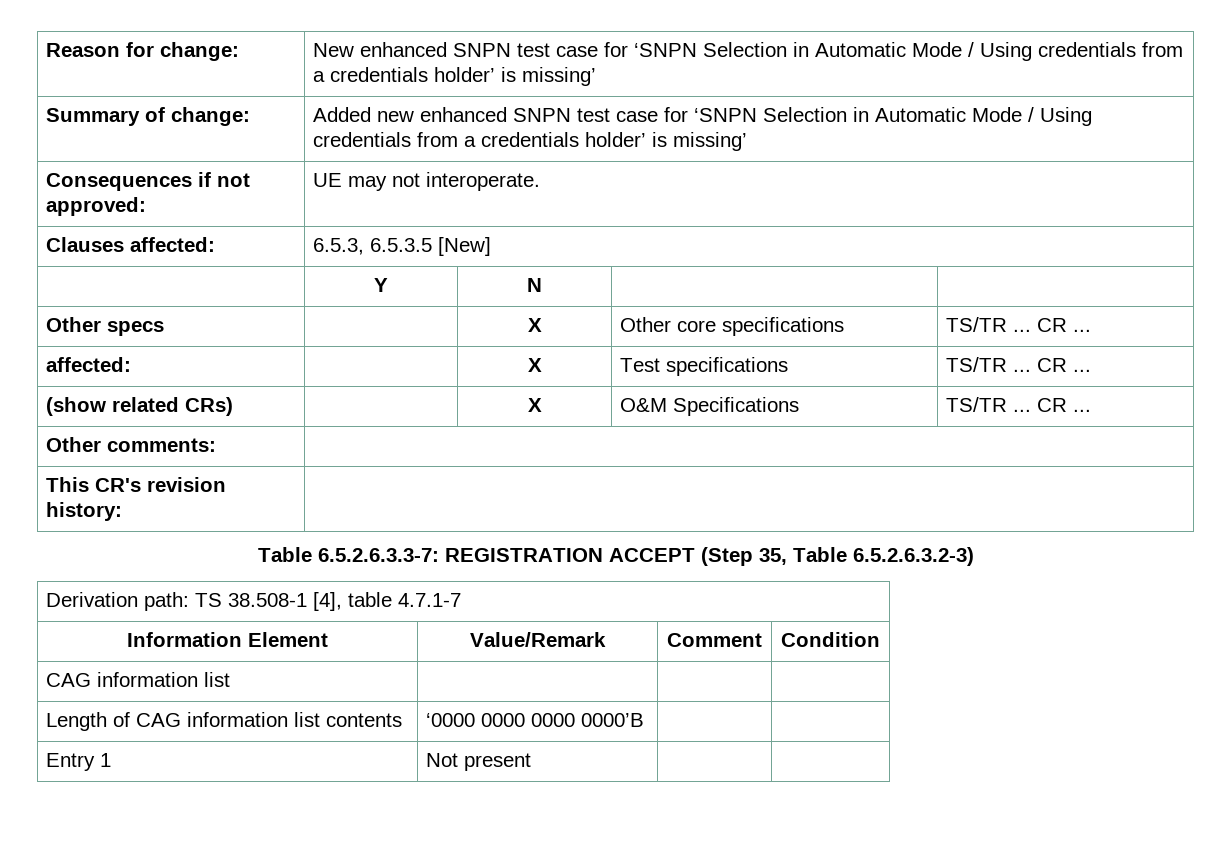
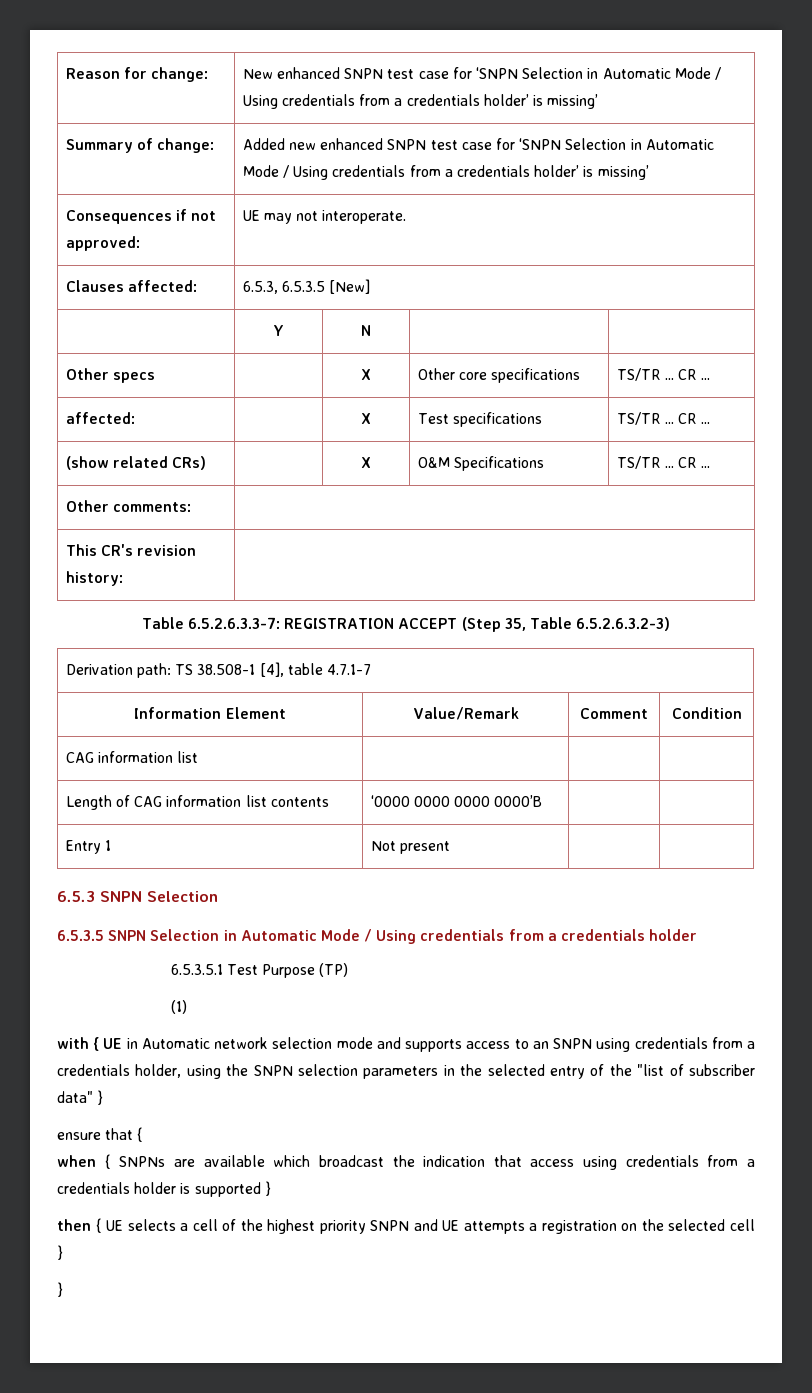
(531, 762) none -> [57,891,218,902] [57,929,698,944] [170,963,349,978] [170,1000,187,1014] [57,1037,756,1052] [57,1064,755,1079] [57,1090,104,1105] [57,1127,144,1142] [57,1154,755,1170] [57,1181,271,1197] [57,1218,755,1234] [57,1245,63,1260] [57,1282,63,1297] // 6.5.3 SNPN Selection // 6.5.3.5 SNPN Selection in Automatic Mode / Using credentials from a credentials holder // 6.5.3.5.1 Test Purpose (TP) // (1) // with { UE in Automatic network selection mode and supports access to an SNPN using credentials from a credentials holder, using the SNPN selection parameters in the selected entry of the "list of subscriber data" } // ensure that { // when { SNPNs are available which broadcast the indication that access using credentials from a credentials holder is supported } // then { UE selects a cell of the highest priority SNPN and UE attempts a registration on the selected cell } // }

